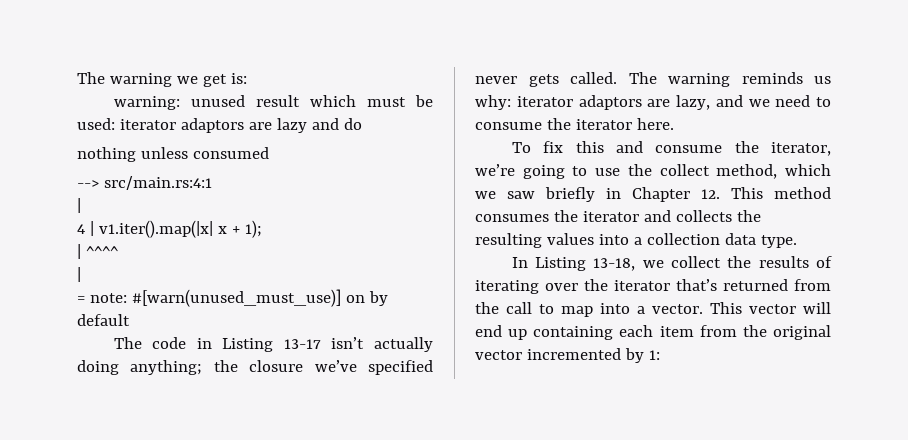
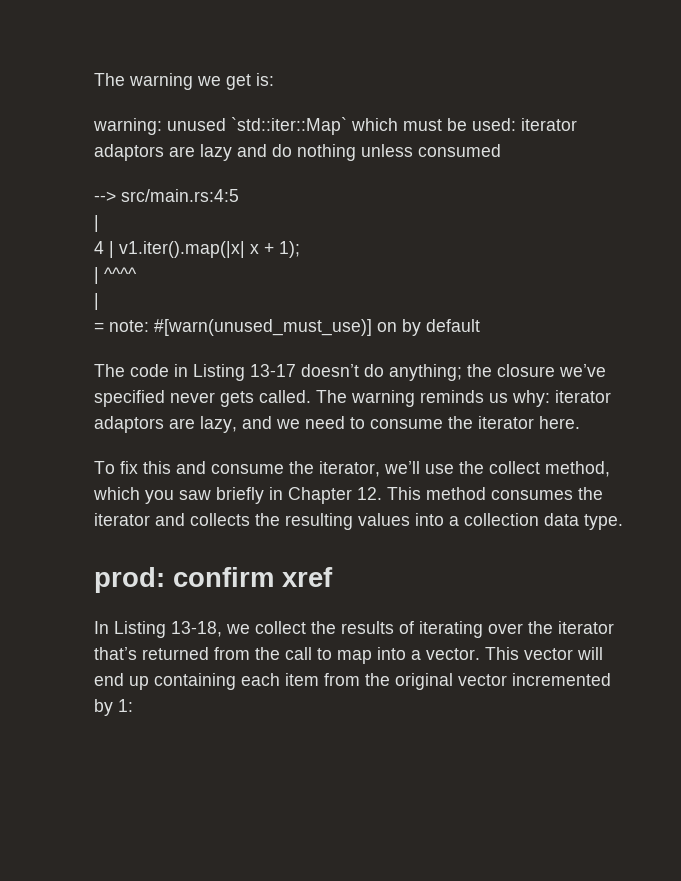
[255,95,300,107] result -> [231,117,347,135] `std::iter::Map`
(362, 124) // -> (292, 150) none
[103,176,212,190] src/main.rs:4:1 -> [121,189,239,202] src/main.rs:4:5
[331,337,434,352] [77,360,119,375] isn’t actually doing -> [301,364,384,377] doesn’t do
[475,164,588,179] we’re going to -> [384,461,420,474] we’ll
[475,191,496,199] we -> [145,490,174,504] you
(797, 241) none -> [94,567,333,593] // prod: confirm xref

